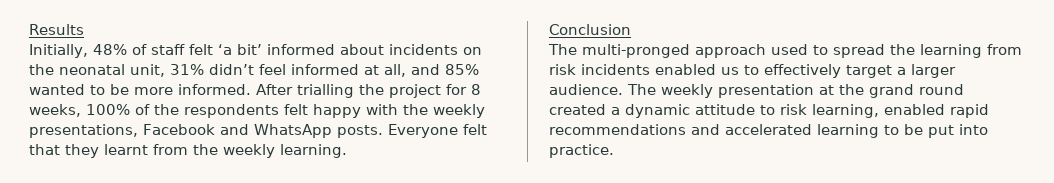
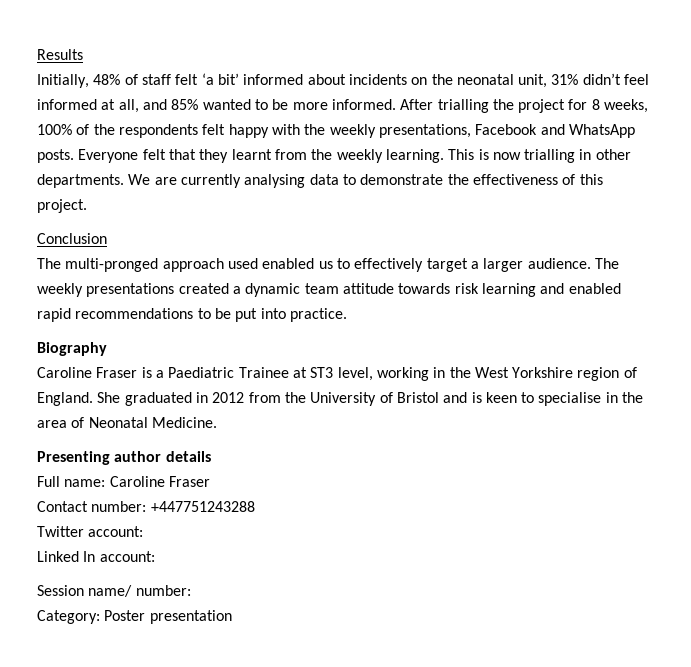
(347, 151) none -> [448,149,631,163] [37,174,603,188] [37,199,87,213] This is now trialling in other departments. We are currently analysing data to demonstrate the effectiveness of this project.
[813,44,1022,58] [549,64,650,75] to spread the learning from risk incidents -> (258, 263) none
[718,84,964,98] [549,104,989,118] [549,124,879,138] presentation at the grand round created a dynamic attitude to risk learning, enabled rapid recommendations and accelerated learning -> [86,283,621,297] [37,308,194,322] presentations created a dynamic team attitude towards risk learning and enabled rapid recommendations
(614, 151) none -> [37,342,107,356] [37,367,637,381] [37,392,644,406] [37,417,217,428] [37,451,211,465] [37,476,210,487] [37,501,255,512] [37,526,144,537] [37,551,155,562] [37,585,191,597] [37,610,232,624] // Biography // Caroline Fraser is a Paediatric Trainee at ST3 level, working in the West Yorkshire region of England. She graduated in 2012 from the University of Bristol and is keen to specialise in the area of Neonatal Medicine. // Presenting author details // Full name: Caroline Fraser // Contact number: +447751243288 // Twitter account: // Linked In account: // Session name/ number: // Category: Poster presentation

